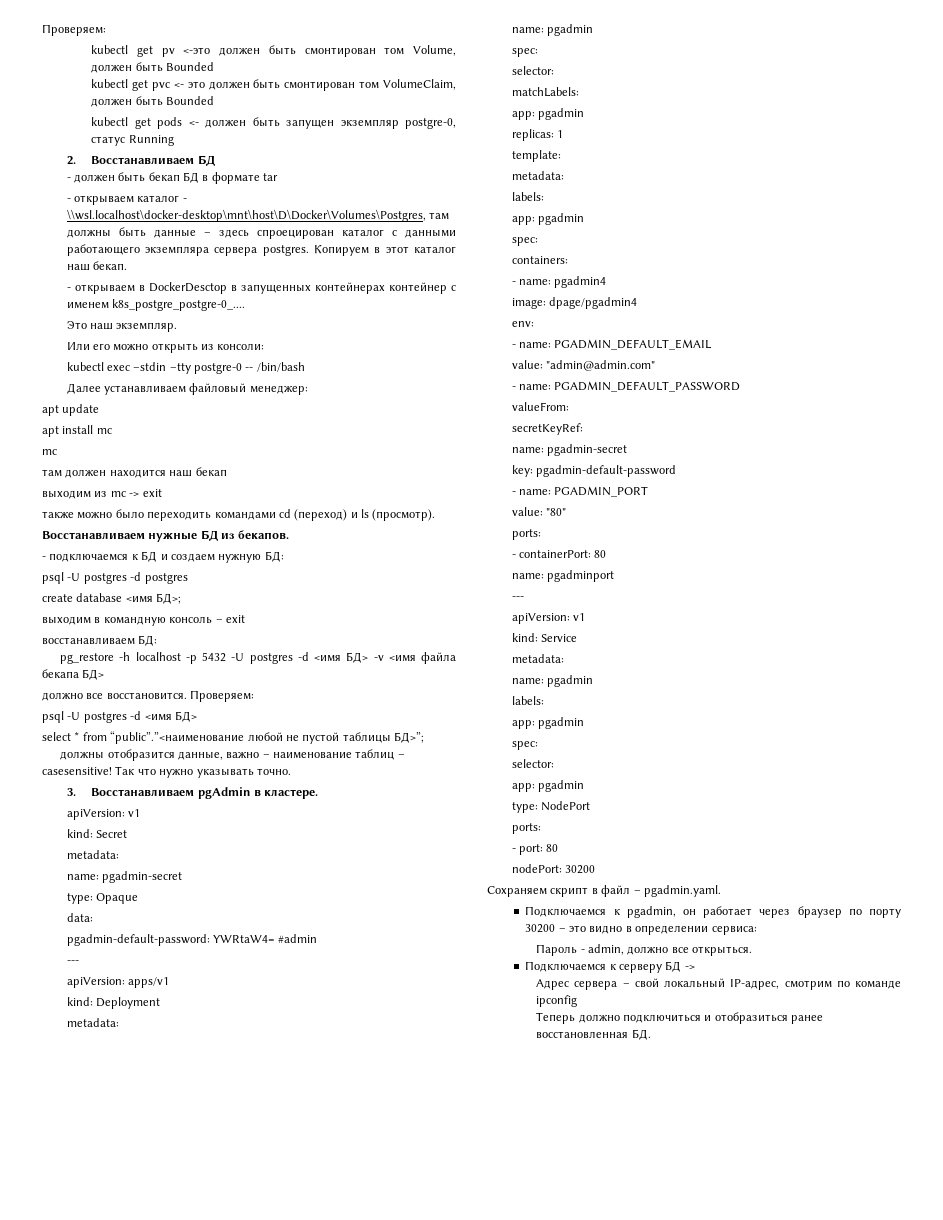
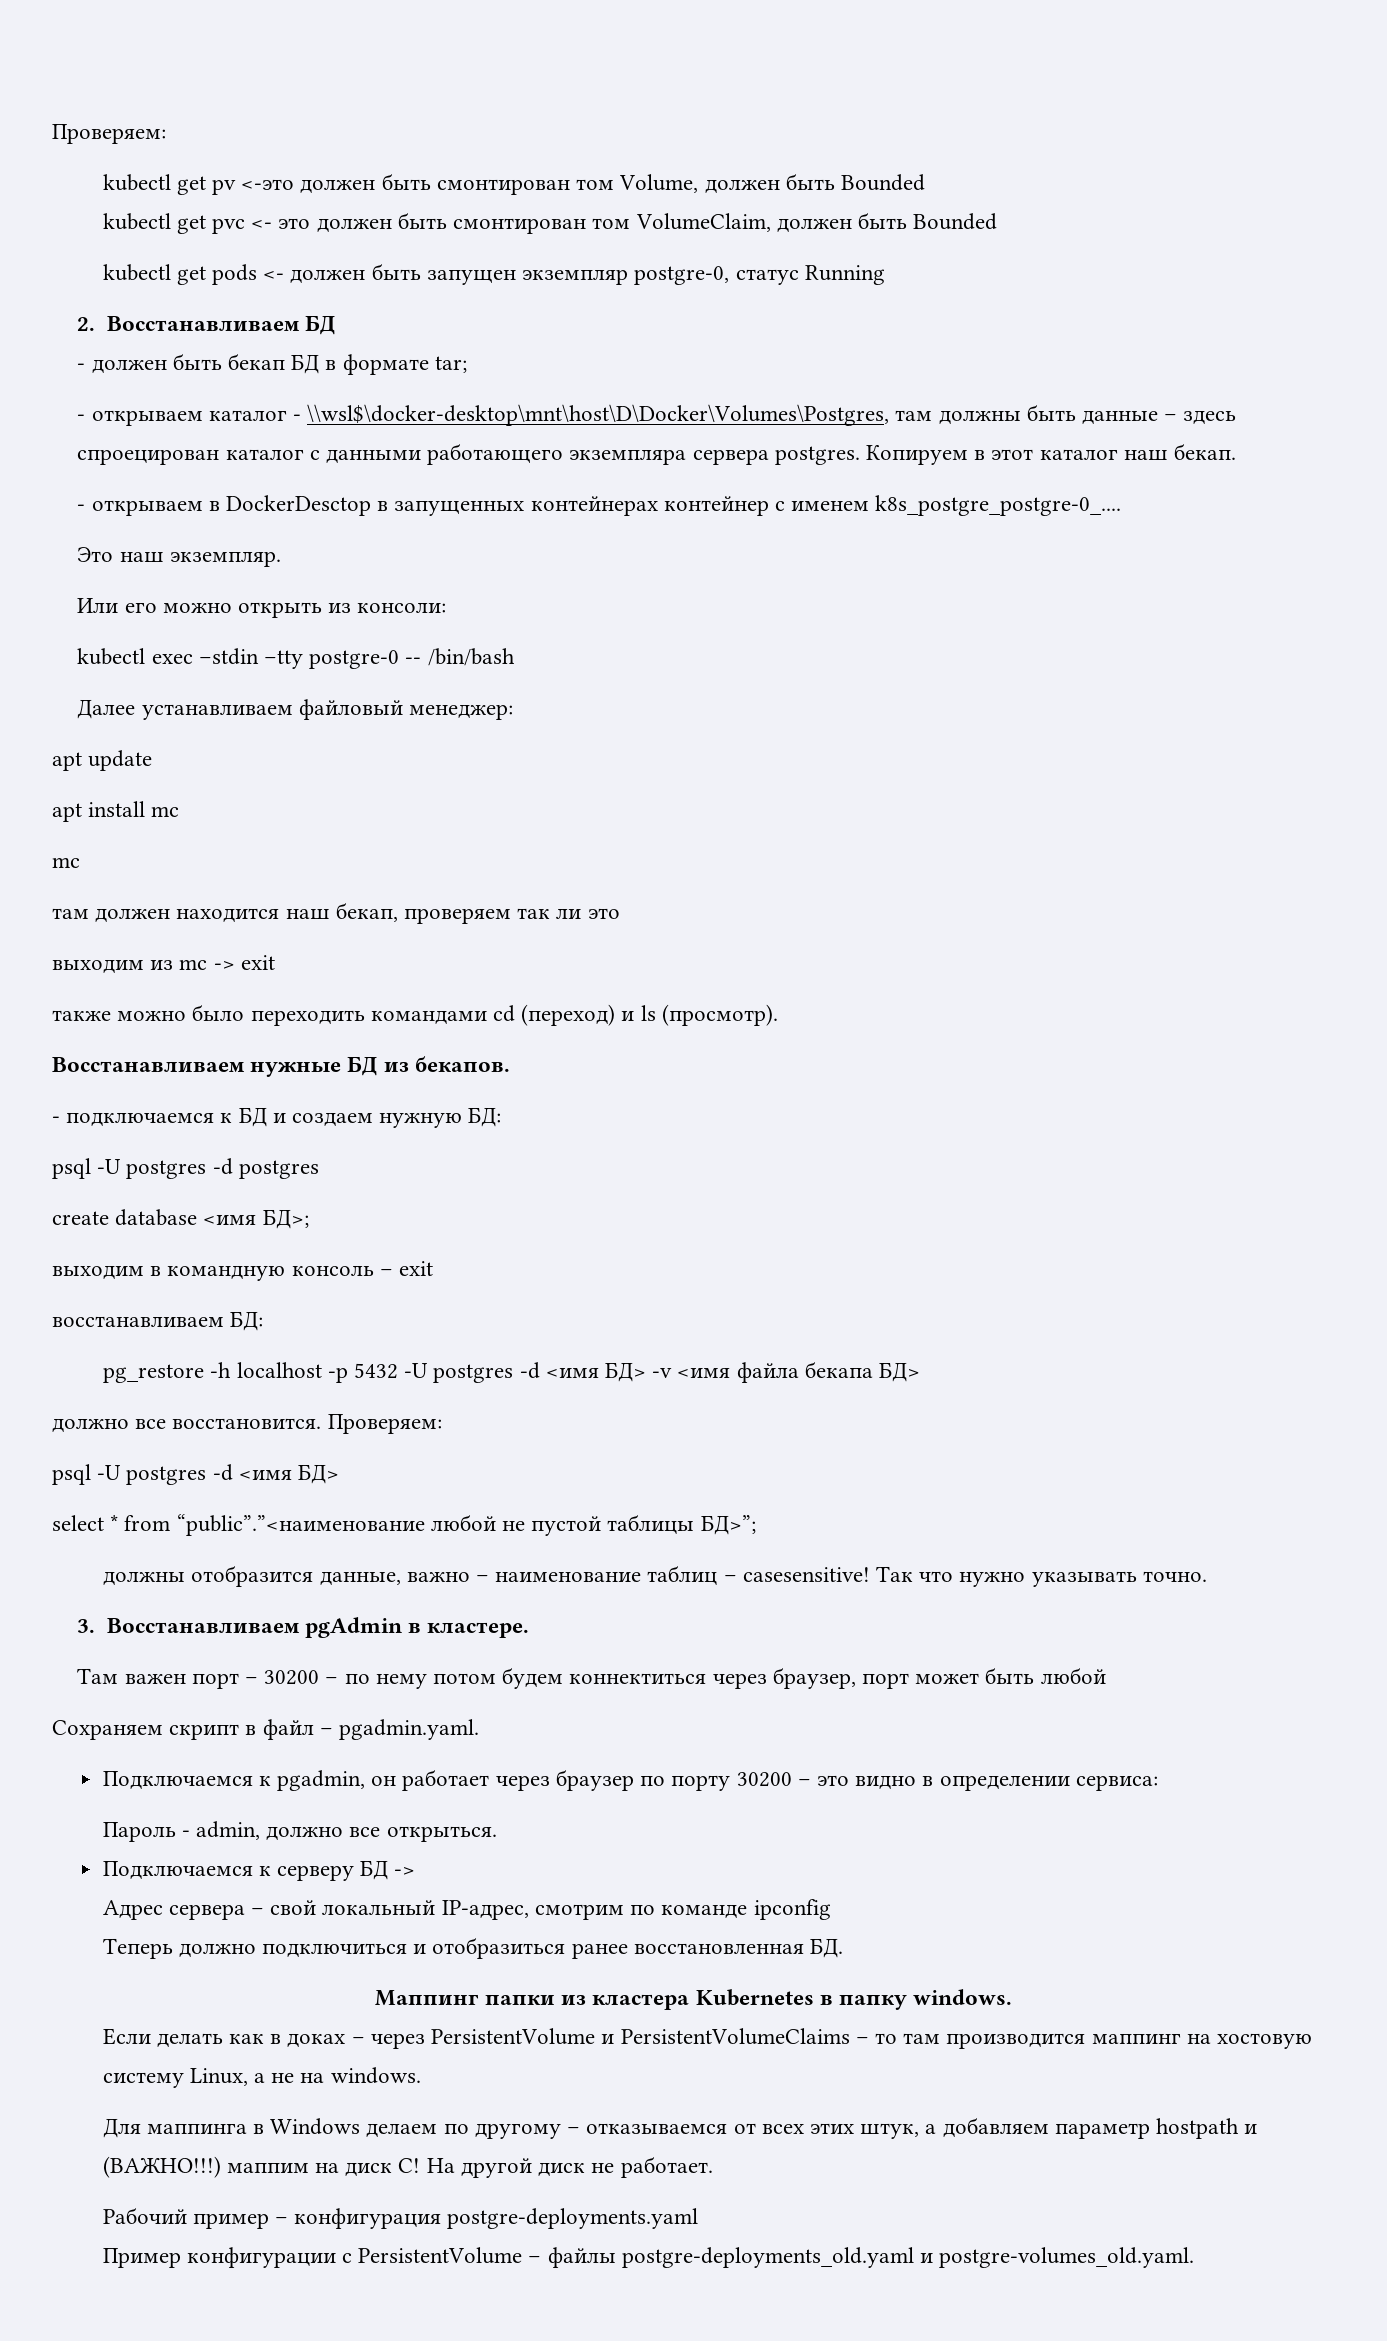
[263,173,279,181] tar -> [434,356,467,373] tar;
[66,209,426,222] \\wsl.localhost\docker-desktop\mnt\host\D\Docker\Volumes\Postgres, -> [307,404,890,426] \\wsl$\docker-desktop\mnt\host\D\Docker\Volumes\Postgres,
[195,467,227,476] бекап -> [335,902,620,924] бекап, проверяем так ли это
[66,809,140,820] [66,829,127,838] [66,850,119,859] [66,871,182,883] [66,893,138,904] [66,913,93,922] [66,934,318,946] [66,960,79,964] [66,977,169,988] [66,997,160,1009] [66,1018,119,1027] [511,24,593,36] [511,48,538,57] [511,66,554,75] [511,87,579,97] [511,108,584,120] [511,129,563,141] [511,150,561,162] [511,171,564,180] [511,192,544,201] [511,213,584,225] [511,237,538,246] [511,256,568,264] [511,276,607,288] [511,297,637,309] [511,321,534,327] [511,339,713,350] [511,360,655,371] [511,381,741,392] [511,402,569,411] [511,423,583,435] [511,444,627,456] [511,465,676,477] [511,486,649,497] [511,507,566,516] [511,529,541,540] [511,550,607,558] [511,570,614,582] [511,596,524,600] [511,613,585,624] [511,633,577,642] [511,654,564,663] [511,675,593,687] [511,696,544,705] [511,717,584,729] [511,741,538,750] [511,759,554,768] [511,780,584,792] [511,801,590,813] [511,823,541,834] [511,844,559,855] [511,864,595,874] apiVersion: v1 // kind: Secret // metadata: // name: pgadmin-secret // type: Opaque // data: // pgadmin-default-password: YWRtaW4= #admin // --- // apiVersion: apps/v1 // kind: Deployment // metadata: // name: pgadmin // spec: // selector: // matchLabels: // app: pgadmin // replicas: 1 // template: // metadata: // labels: // app: pgadmin // spec: // containers: // - name: pgadmin4 // image: dpage/pgadmin4 // env: // - name: PGADMIN_DEFAULT_EMAIL // value: "admin@admin.com" // - name: PGADMIN_DEFAULT_PASSWORD // valueFrom: // secretKeyRef: // name: pgadmin-secret // key: pgadmin-default-password // - name: PGADMIN_PORT // value: "80" // ports: // - containerPort: 80 // name: pgadminport // --- // apiVersion: v1 // kind: Service // metadata: // name: pgadmin // labels: // app: pgadmin // spec: // selector: // app: pgadmin // type: NodePort // ports: // - port: 80 // nodePort: 30200 -> [77,1667,1106,1689] Там важен порт – 30200 – по нему потом будем коннектиться через браузер, порт может быть любой
(651, 1034) none -> [374,1989,1013,2010] [102,2028,1312,2049] [102,2067,421,2088] [102,2117,1258,2139] [102,2156,713,2178] [102,2207,699,2229] [102,2247,1195,2268] // Маппинг папки из кластера Kubernetes в папку windows. // Если делать как в доках – через PersistentVolume и PersistentVolumeClaims – то там производится маппинг на хостовую систему Linux, а не на windows. // Для маппинга в Windows делаем по другому – отказываемся от всех этих штук, а добавляем параметр hostpath и (ВАЖНО!!!) маппим на диск С! На другой диск не работает. // Рабочий пример – конфигурация postgre-deployments.yaml // Пример конфигурации с PersistentVolume – файлы postgre-deployments_old.yaml и postgre-volumes_old.yaml.

